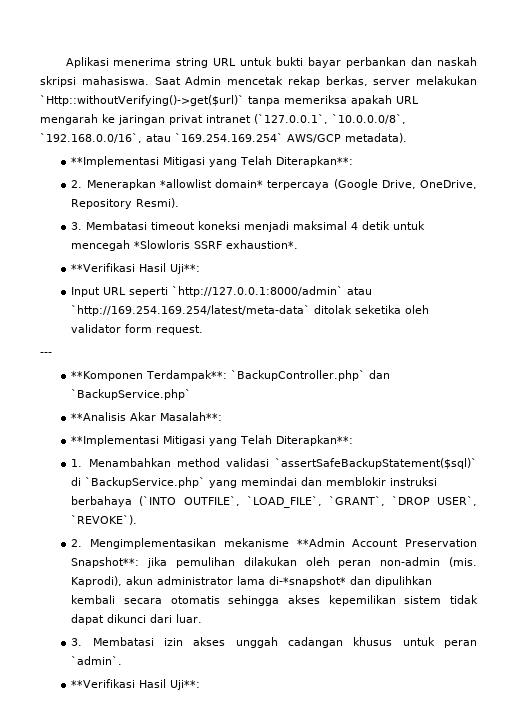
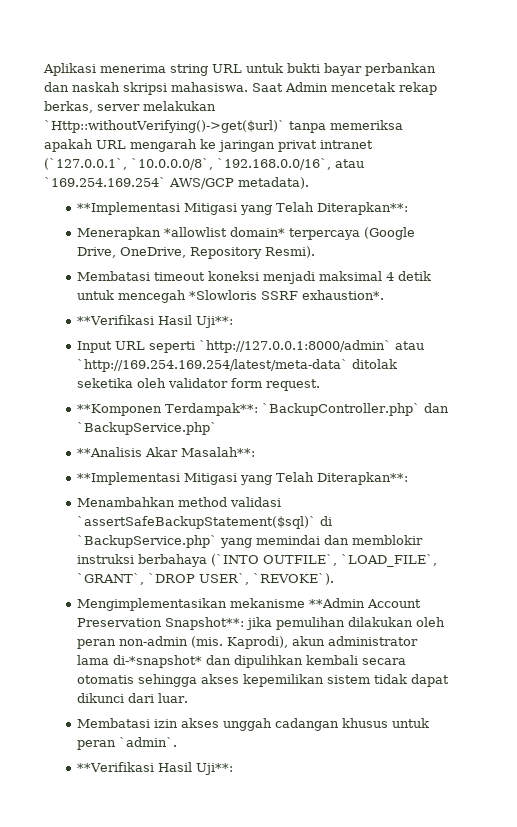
[71,180,83,188] 2. -> (409, 208) none
[71,222,83,230] 3. -> (316, 252) none
[40,352,52,356] // --- -> (321, 385) none
[71,459,83,467] 1. -> (409, 478) none
[71,539,83,547] 2. -> (335, 579) none
[71,638,83,646] 3. -> (189, 698) none

